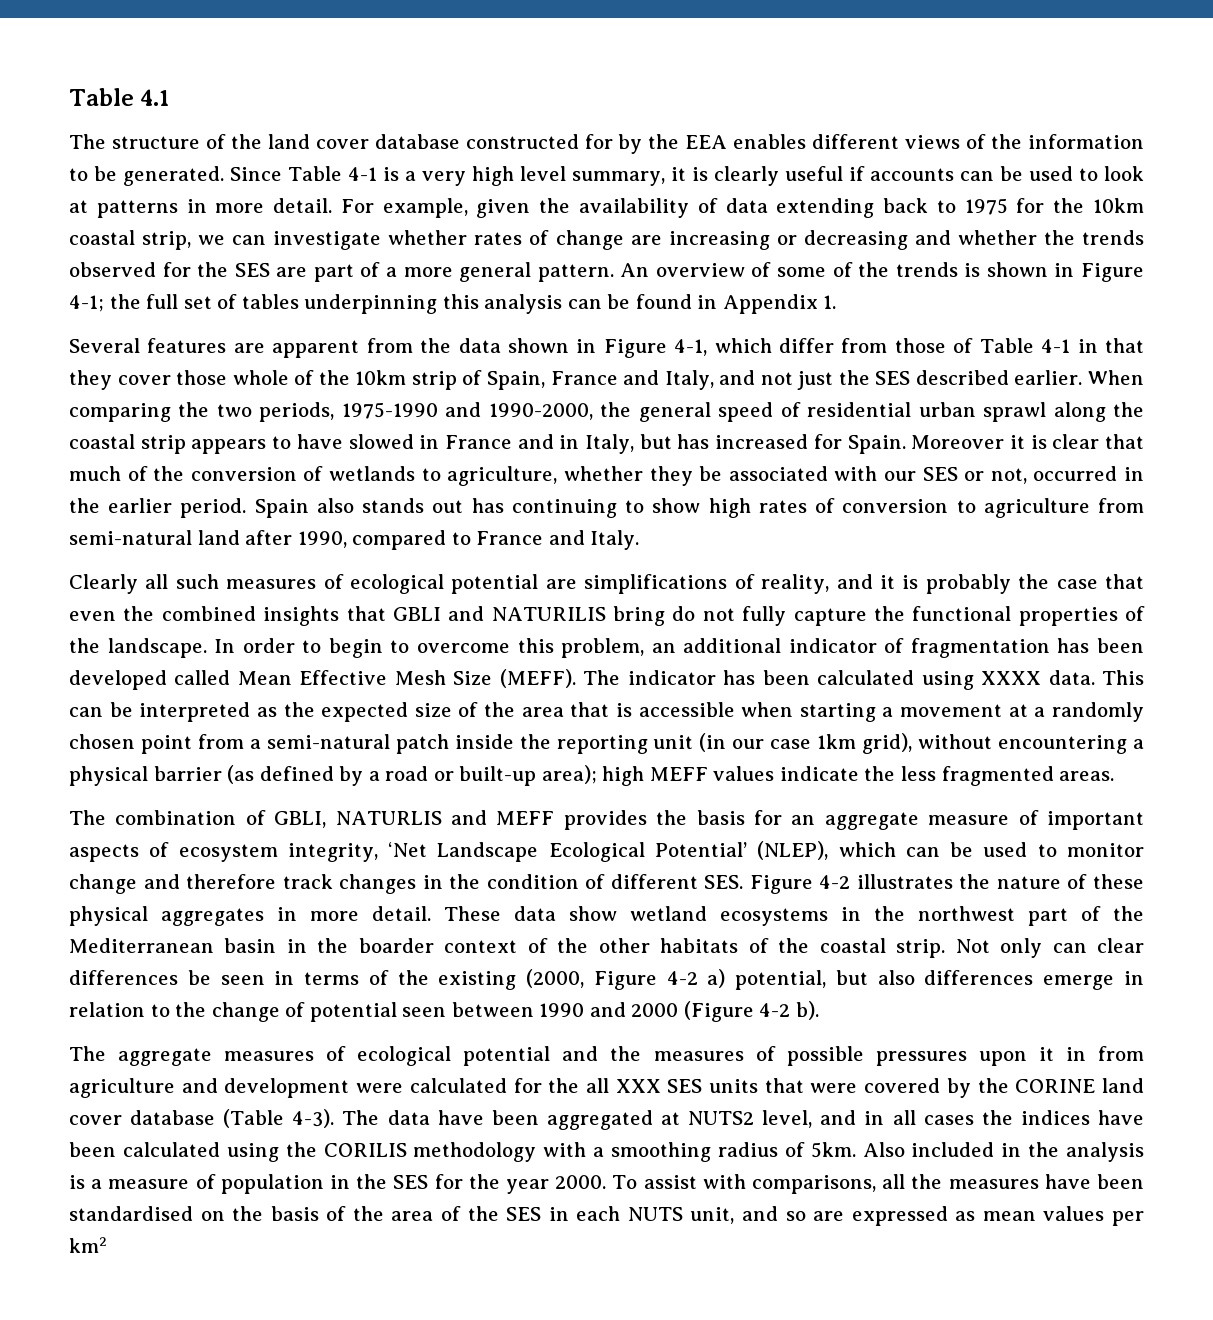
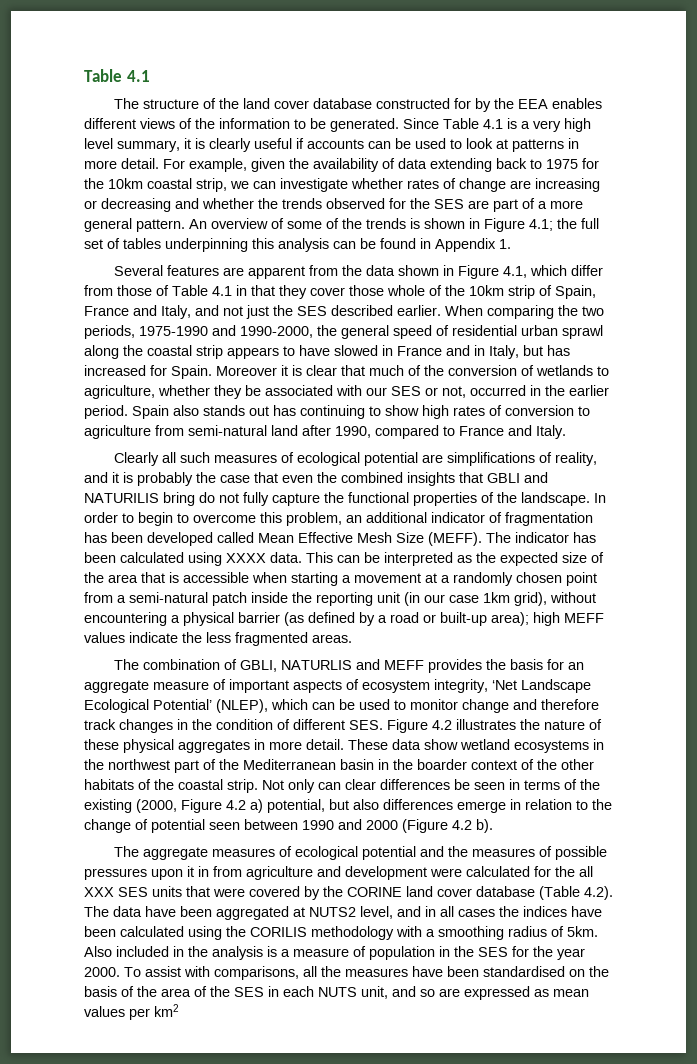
[347,167,377,181] 4-1 -> [483,119,503,129] 4.1
[69,295,104,312] 4-1; -> [529,219,553,231] 4.1;
[674,339,708,356] 4-1, -> [503,266,528,278] 4.1,
[1041,339,1071,353] 4-1 -> [212,286,232,296] 4.1
[819,875,851,889] 4-2 -> [432,720,452,730] 4.2
[666,971,698,985] 4-2 -> [226,800,246,810] 4.2
[759,1003,791,1017] 4-2 -> [452,820,472,830] 4.2
[292,1109,335,1128] 4-3). -> [584,886,613,900] 4.2).

